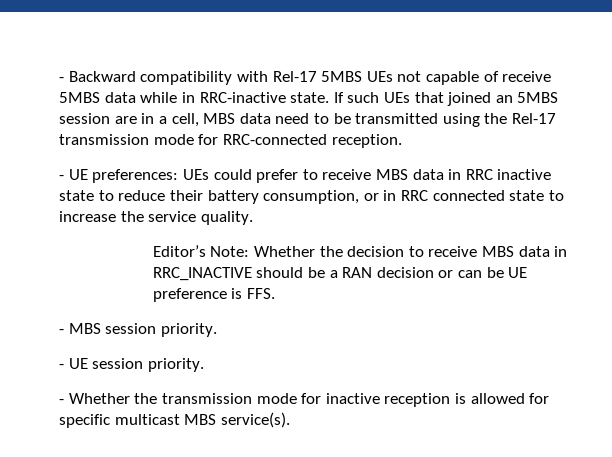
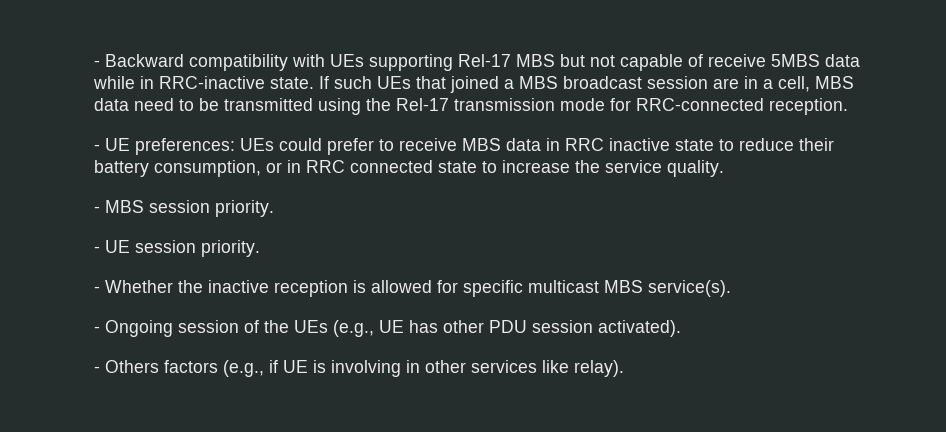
[272,71,393,82] Rel-17 5MBS UEs -> [330,54,586,71] UEs supporting Rel-17 MBS but
[495,92,559,103] an 5MBS -> [504,76,643,89] a MBS broadcast
[152,245,568,257] [152,267,528,281] [152,288,276,302] // Editor’s Note: Whether the decision to receive MBS data in RRC_INACTIVE should be a RAN decision or can be UE preference is FFS. -> (725, 168) none
[161,393,322,404] transmission mode for -> (204, 286) none
(290, 420) none -> [94,320,682,337] [94,360,625,377] // - Ongoing session of the UEs (e.g., UE has other PDU session activated). // - Others factors (e.g., if UE is involving in other services like relay).

